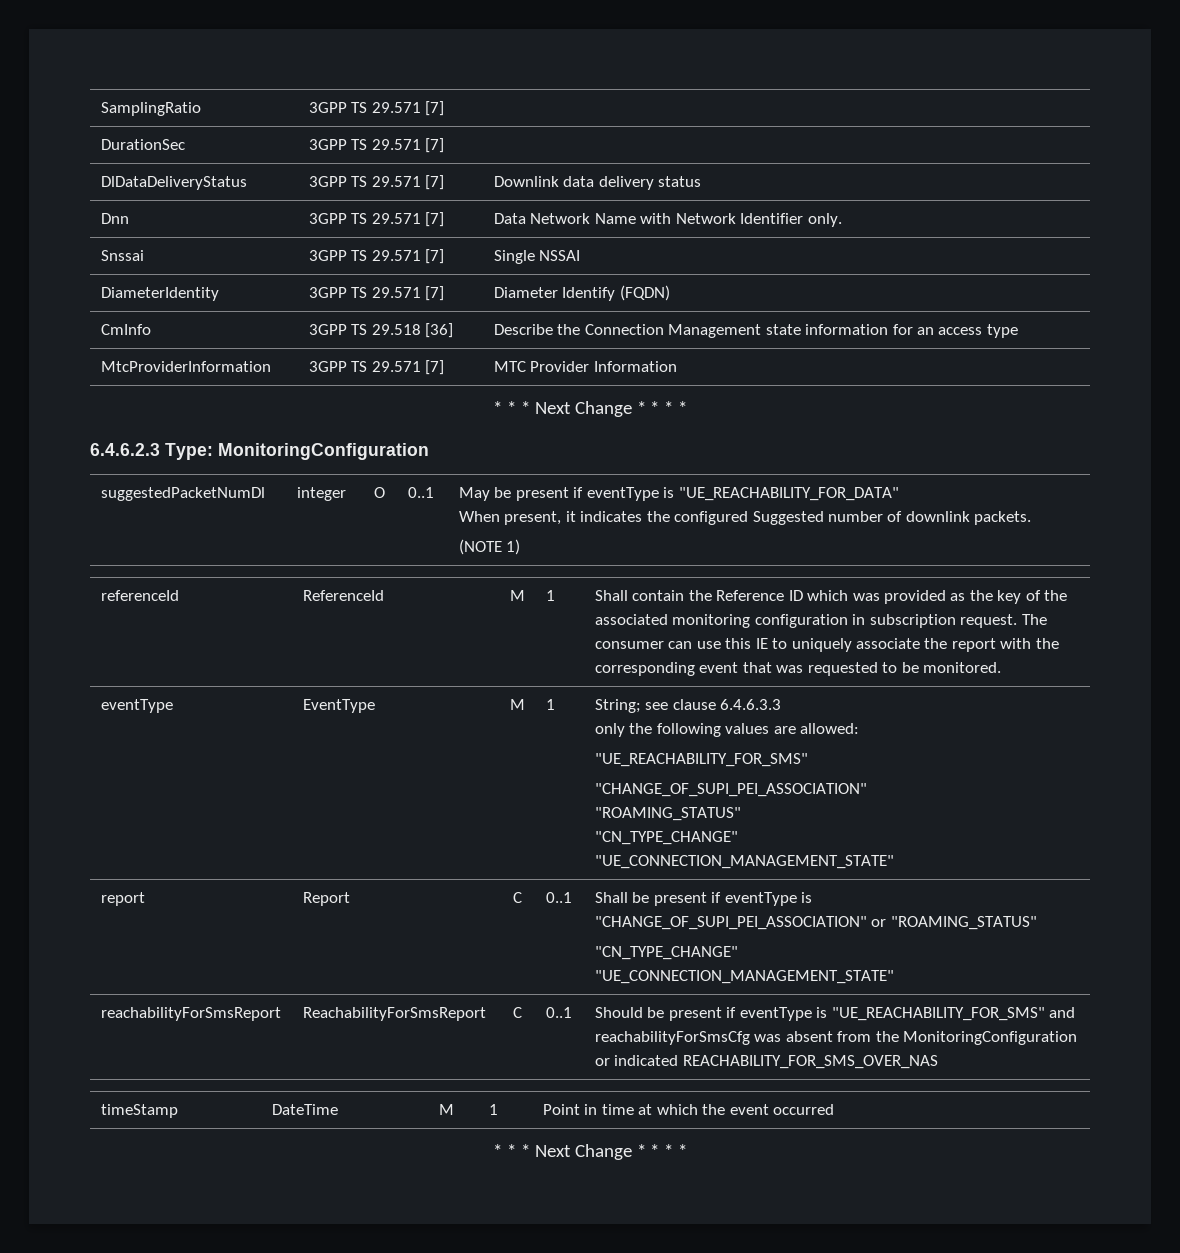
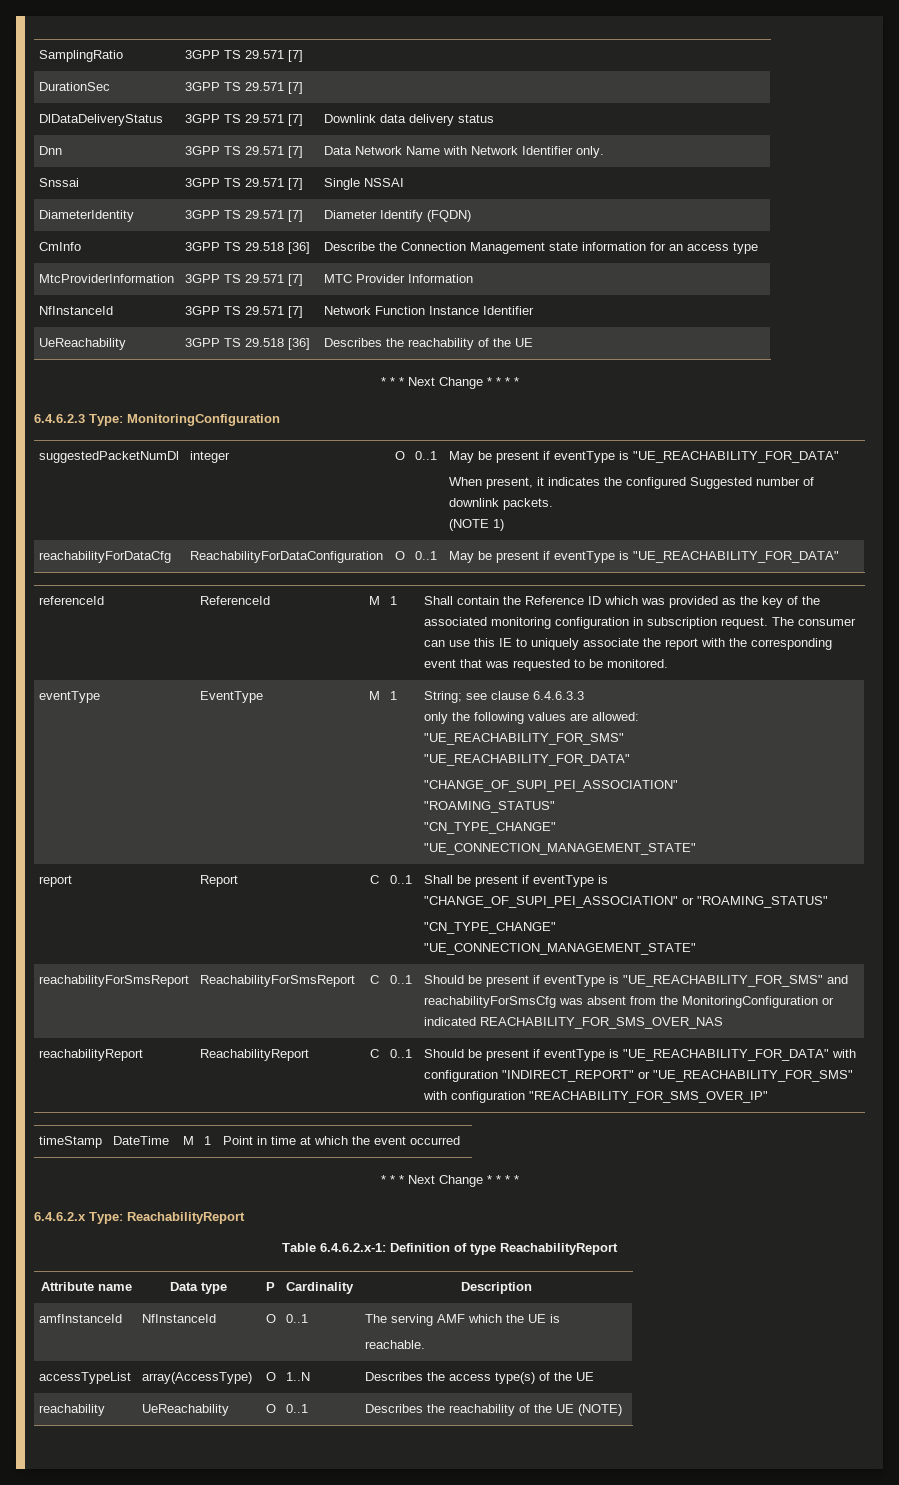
(677, 366) none -> [39,306,114,315] [185,306,304,318] [324,306,535,315] [39,338,127,350] [185,338,311,350] [324,338,534,350] // NfInstanceId | 3GPP TS 29.571 [7] | Network Function Instance Identifier // UeReachability | 3GPP TS 29.518 [36] | Describes the reachability of the UE
(521, 547) none -> [39,551,172,563] [190,551,384,563] [394,551,405,560] [415,551,438,560] [449,551,840,563] // reachabilityForDataCfg | ReachabilityForDataConfiguration | O | 0..1 | May be present if eventType is "UE_REACHABILITY_FOR_DATA"
(808, 760) none -> [424,754,631,766] // "UE_REACHABILITY_FOR_DATA"
(938, 1062) none -> [39,1049,144,1061] [200,1049,310,1061] [369,1049,379,1058] [390,1049,413,1058] [424,1049,857,1061] [424,1070,854,1082] [423,1091,769,1103] // reachabilityReport | ReachabilityReport | C | 0..1 | Should be present if eventType is "UE_REACHABILITY_FOR_DATA" with configuration "INDIRECT_REPORT" or "UE_REACHABILITY_FOR_SMS" with configuration "REACHABILITY_FOR_SMS_OVER_IP"
(688, 1150) none -> [34,1212,245,1224] [282,1243,618,1255] [40,1282,132,1291] [170,1282,227,1294] [266,1282,275,1291] [286,1282,355,1294] [460,1282,532,1294] [39,1314,123,1323] [142,1314,217,1323] [265,1314,276,1323] [286,1314,309,1323] [365,1314,561,1326] [365,1340,426,1349] [39,1372,132,1384] [142,1372,253,1384] [265,1372,276,1381] [286,1372,311,1381] [365,1372,595,1384] [39,1404,106,1416] [142,1404,230,1416] [265,1404,276,1413] [286,1404,309,1413] [365,1404,623,1416] // 6.4.6.2.x Type: ReachabilityReport // Table 6.4.6.2.x-1: Definition of type ReachabilityReport // Attribute name | Data type | P | Cardinality | Description // amfInstanceId | NfInstanceId | O | 0..1 | The serving AMF which the UE is // reachable. // accessTypeList | array(AccessType) | O | 1..N | Describes the access type(s) of the UE // reachability | UeReachability | O | 0..1 | Describes the reachability of the UE (NOTE)

